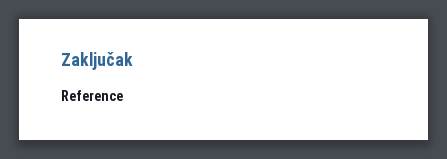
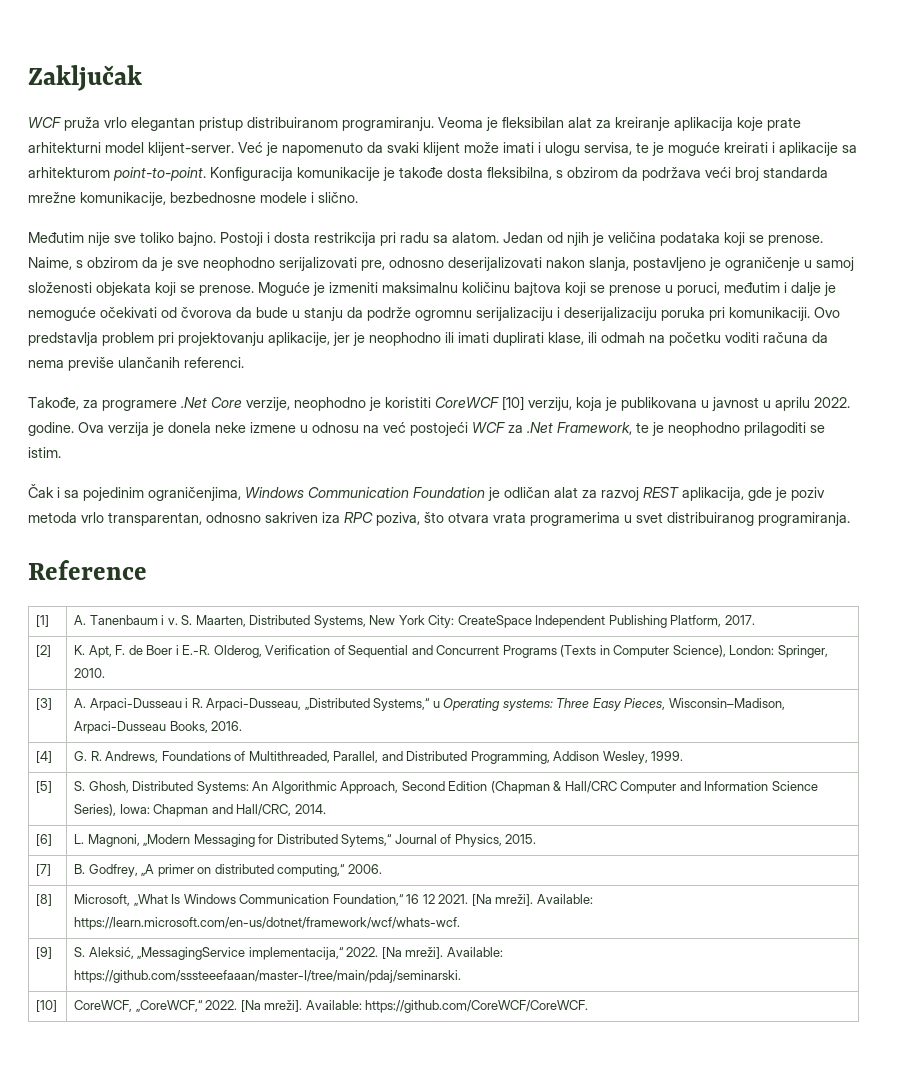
[61,90,123,101] Reference -> [28,117,801,131] [28,142,857,156] [28,167,828,181] [28,192,358,206] [28,232,823,246] [28,257,854,271] [28,282,836,296] [28,307,840,321] [28,332,828,346] [28,357,244,371] [28,396,850,411] [28,422,825,436] [28,447,61,458] [28,484,825,501] [28,512,850,526] [28,560,147,580] [36,615,50,627] [74,615,755,628] [36,645,52,657] [74,645,828,658] [74,668,106,678] [36,698,53,710] [74,698,785,711] [74,721,243,734] [36,751,53,763] [74,751,684,764] [36,781,53,793] [74,781,818,794] [74,804,326,817] [36,834,53,846] [74,834,537,847] [36,864,52,876] [74,864,382,877] [36,894,53,906] [74,894,593,906] [74,917,461,930] [36,947,53,959] [74,947,503,960] [74,970,462,983] [36,1000,58,1012] [74,1000,589,1013] WCF pruža vrlo elegantan pristup distribuiranom programiranju. Veoma je fleksibilan alat za kreiranje aplikacija koje prate arhitekturni model klijent-server. Već je napomenuto da svaki klijent može imati i ulogu servisa, te je moguće kreirati i aplikacije sa arhitekturom point-to-point. Konfiguracija komunikacije je takođe dosta fleksibilna, s obzirom da podržava veći broj standarda mrežne komunikacije, bezbednosne modele i slično. // Međutim nije sve toliko bajno. Postoji i dosta restrikcija pri radu sa alatom. Jedan od njih je veličina podataka koji se prenose. Naime, s obzirom da je sve neophodno serijalizovati pre, odnosno deserijalizovati nakon slanja, postavljeno je ograničenje u samoj složenosti objekata koji se prenose. Moguće je izmeniti maksimalnu količinu bajtova koji se prenose u poruci, međutim i dalje je nemoguće očekivati od čvorova da bude u stanju da podrže ogromnu serijalizaciju i deserijalizaciju poruka pri komunikaciji. Ovo predstavlja problem pri projektovanju aplikacije, jer je neophodno ili imati duplirati klase, ili odmah na početku voditi računa da nema previše ulančanih referenci. // Takođe, za programere .Net Core verzije, neophodno je koristiti CoreWCF [10] verziju, koja je publikovana u javnost u aprilu 2022. godine. Ova verzija je donela neke izmene u odnosu na već postojeći WCF za .Net Framework, te je neophodno prilagoditi se istim. // Čak i sa pojedinim ograničenjima, Windows Communication Foundation je odličan alat za razvoj REST aplikacija, gde je poziv metoda vrlo transparentan, odnosno sakriven iza RPC poziva, što otvara vrata programerima u svet distribuiranog programiranja. // Reference // [1] | A. Tanenbaum i v. S. Maarten, Distributed Systems, New York City: CreateSpace Independent Publishing Platform, 2017. // [2] | K. Apt, F. de Boer i E.-R. Olderog, Verification of Sequential and Concurrent Programs (Texts in Computer Science), London: Springer, 2010. // [3] | A. Arpaci-Dusseau i R. Arpaci-Dusseau, „Distributed Systems,“ u Operating systems: Three Easy Pieces, Wisconsin–Madison, Arpaci-Dusseau Books, 2016. // [4] | G. R. Andrews, Foundations of Multithreaded, Parallel, and Distributed Programming, Addison Wesley, 1999. // [5] | S. Ghosh, Distributed Systems: An Algorithmic Approach, Second Edition (Chapman & Hall/CRC Computer and Information Science Series), Iowa: Chapman and Hall/CRC, 2014. // [6] | L. Magnoni, „Modern Messaging for Distributed Sytems,“ Journal of Physics, 2015. // [7] | B. Godfrey, „A primer on distributed computing,“ 2006. // [8] | Microsoft, „What Is Windows Communication Foundation,“ 16 12 2021. [Na mreži]. Available: https://learn.microsoft.com/en-us/dotnet/framework/wcf/whats-wcf. // [9] | S. Aleksić, „MessagingService implementacija,“ 2022. [Na mreži]. Available: https://github.com/sssteeefaaan/master-I/tree/main/pdaj/seminarski. // [10] | CoreWCF, „CoreWCF,“ 2022. [Na mreži]. Available: https://github.com/CoreWCF/CoreWCF.

